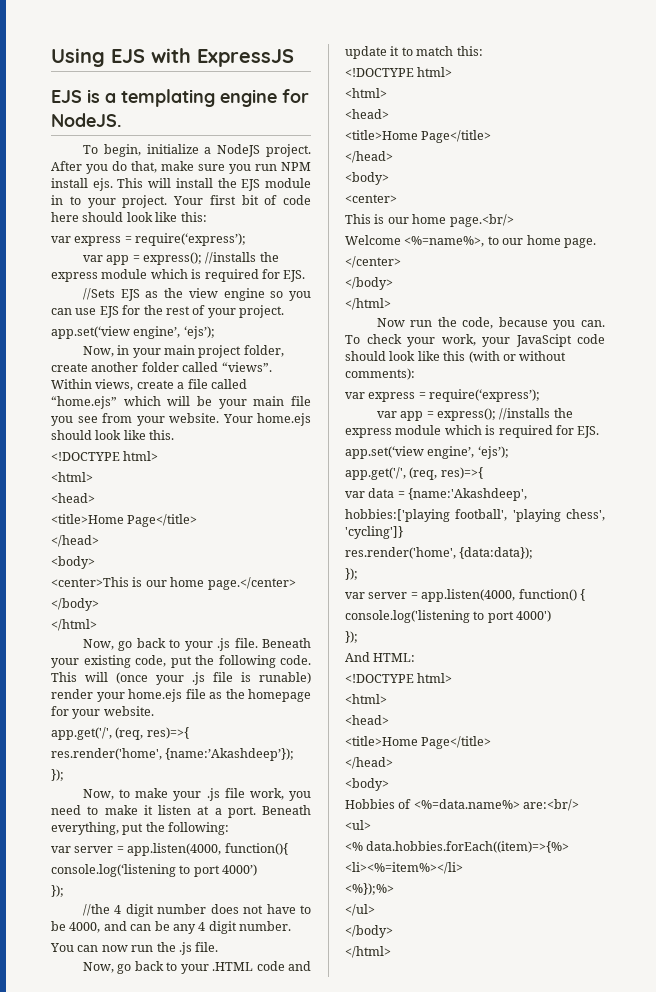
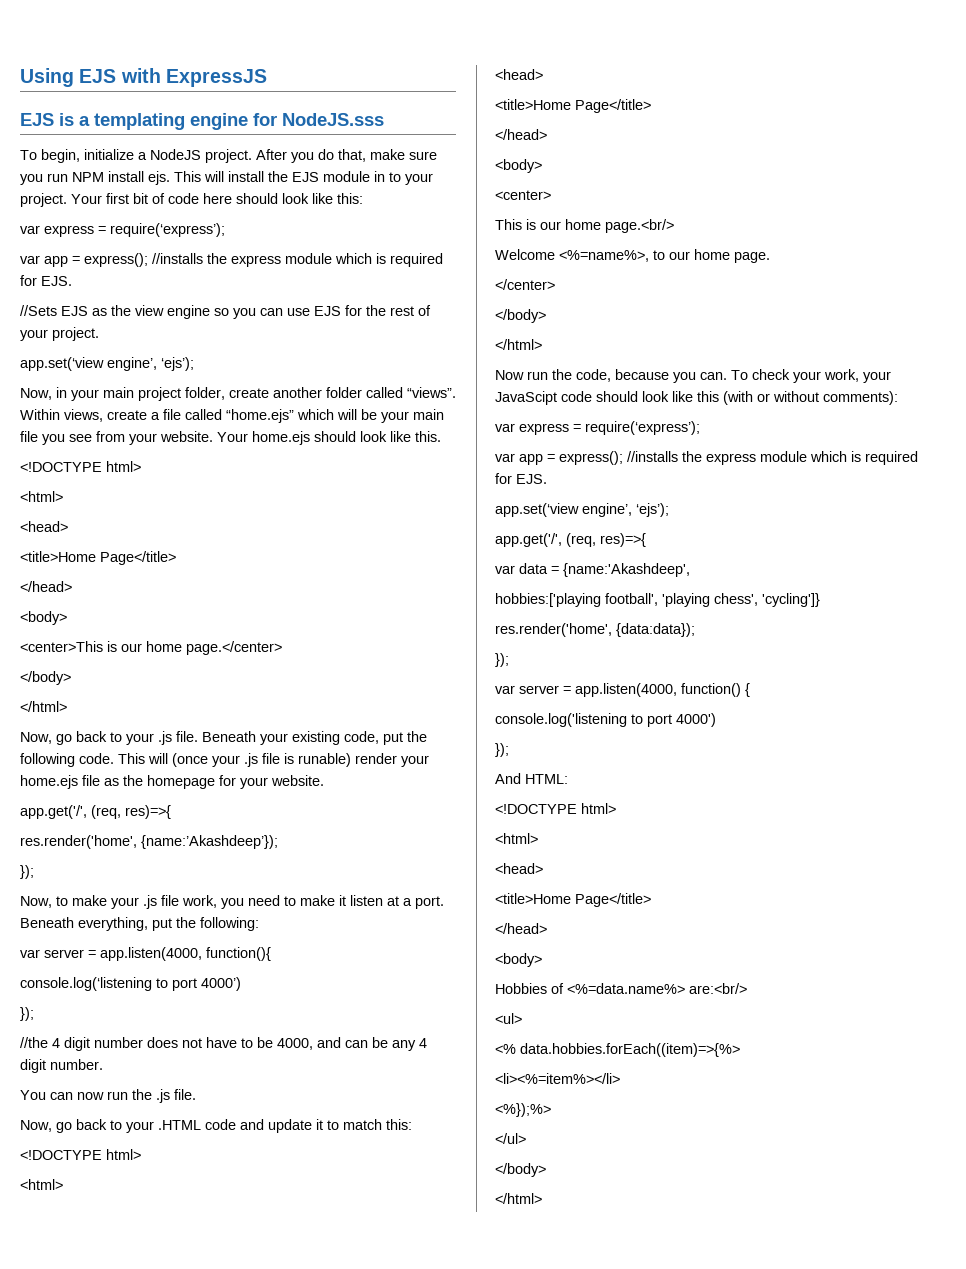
[51,113,121,127] NodeJS. -> [282,113,384,126] NodeJS.sss

